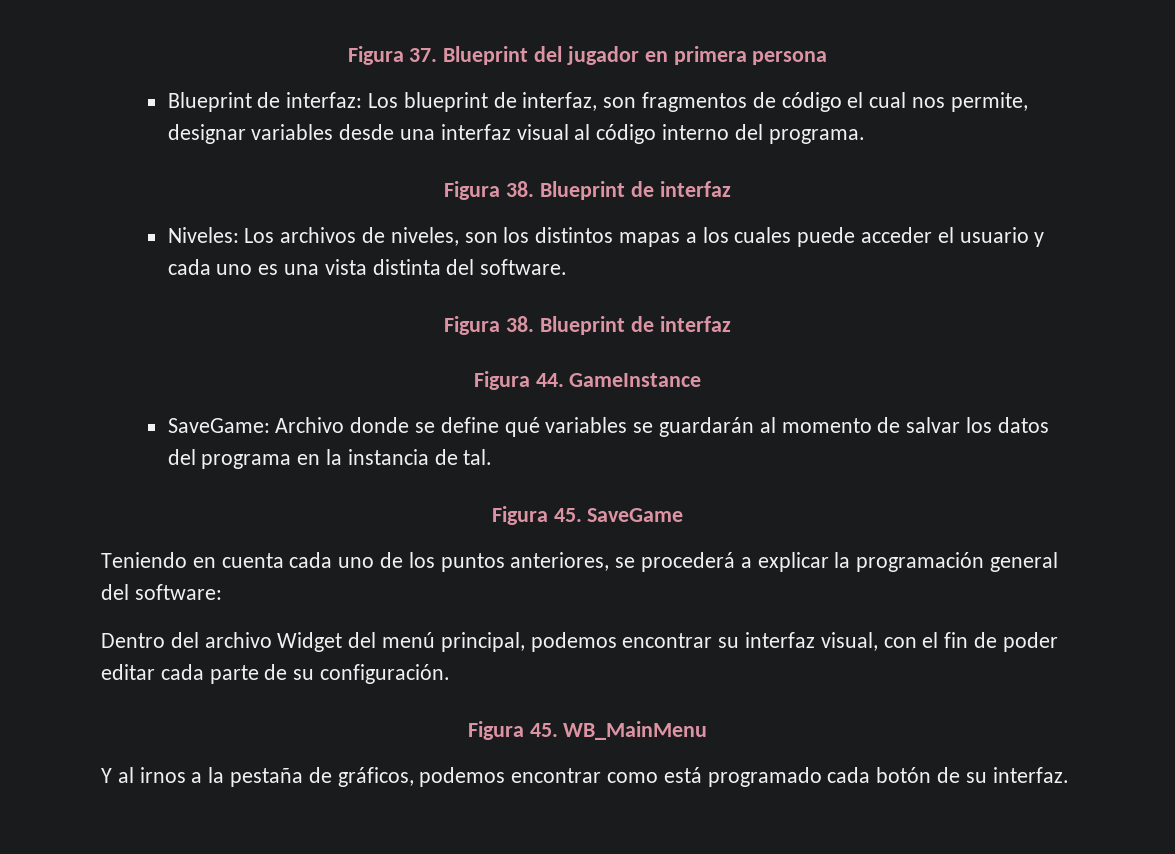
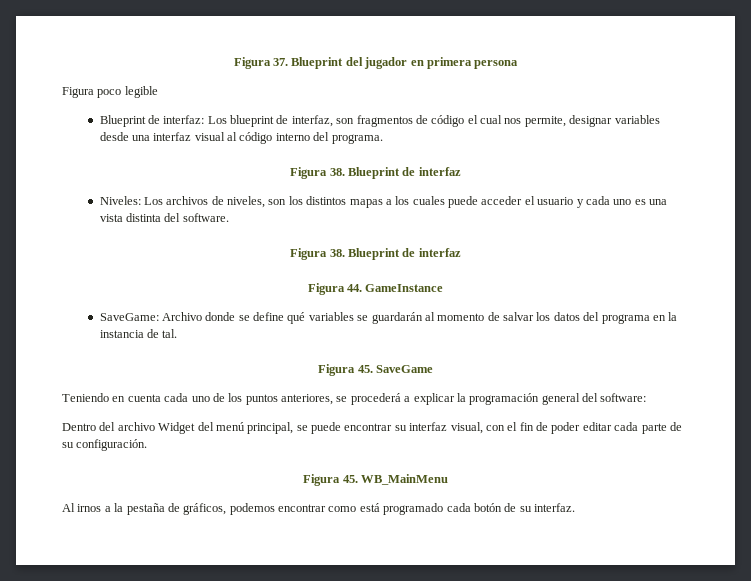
(828, 58) none -> [62,86,158,98] // Figura poco legible
[530,632,617,652] podemos -> [296,422,341,434] se puede
[101,767,134,783] Y al -> [62,503,75,512] Al

